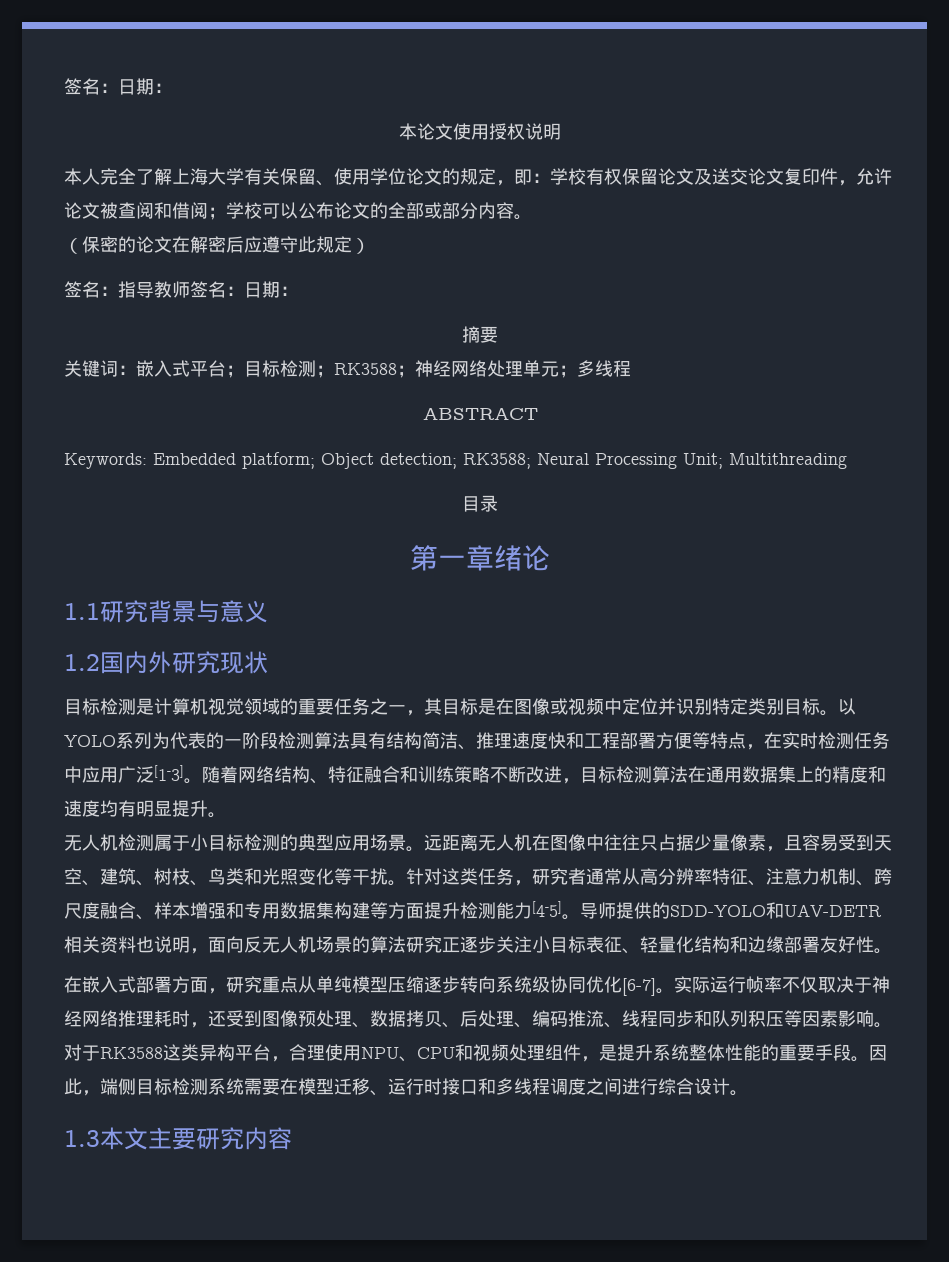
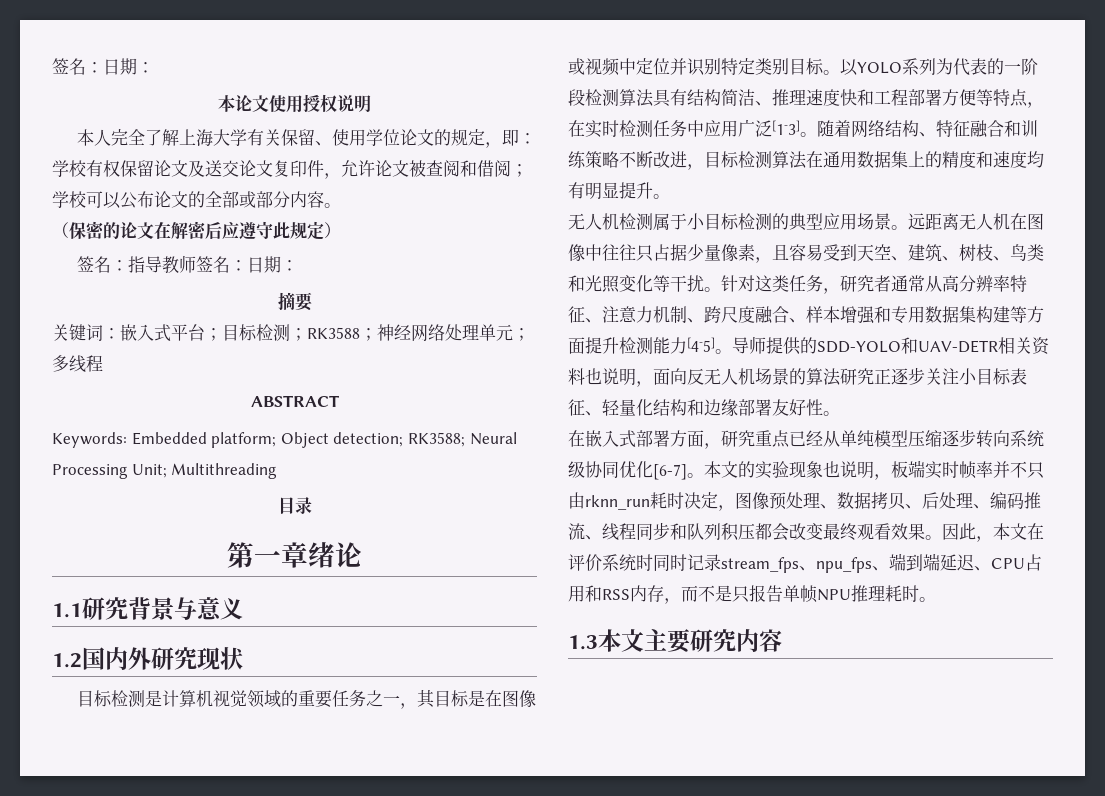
(298, 984) none -> [789,430,823,447] 已经
[674,976,890,993] [64,1010,262,1028] 实际运行帧率不仅取决于神经网络推理耗时，还受到 -> [704,460,1044,480] [568,492,735,511] 本文的实验现象也说明，板端实时帧率并不只由rknn_run耗时决定，
[784,1010,892,1028] [64,1044,887,1062] [64,1078,730,1096] 等因素影响。对于RK3588这类异构平台，合理使用NPU、CPU和视频处理组件，是提升系统整体性能的重要手段。因此，端侧目标检测系统需要在模型迁移、运行时接口和多线程调度之间进行综合设计 -> [755,523,1044,542] [568,553,1042,573] [568,585,919,604] 都会改变最终观看效果。因此，本文在评价系统时同时记录stream_fps、npu_fps、端到端延迟、CPU占用和RSS内存，而不是只报告单帧NPU推理耗时

